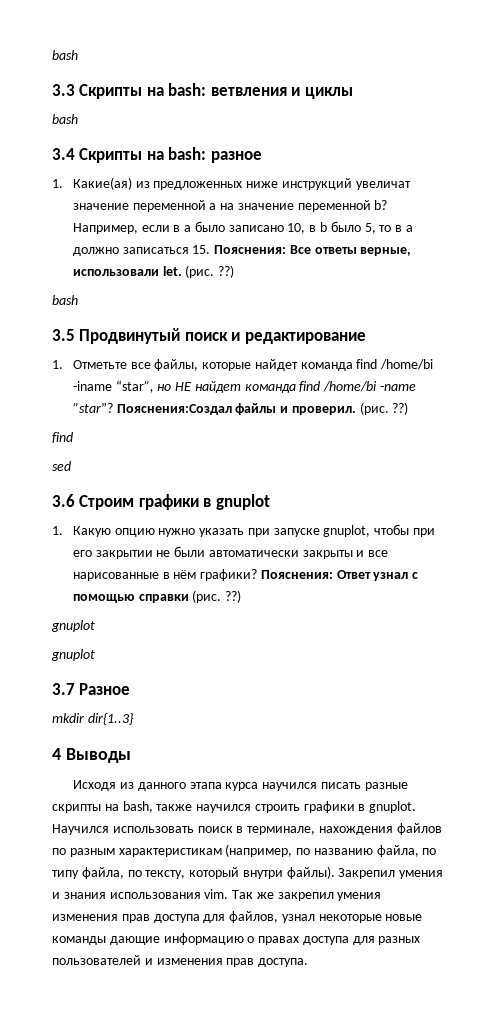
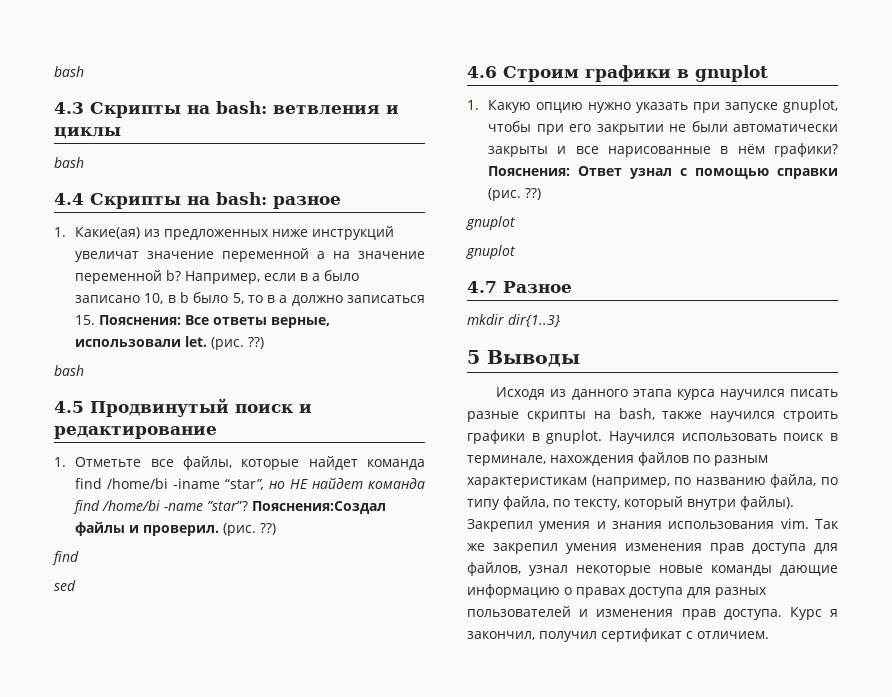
[52,50,78,60] [52,84,75,96] bash // 3.3 -> [54,66,84,77] [54,102,84,114] bash // 4.3
[52,148,75,160] 3.4 -> [54,193,84,205] 4.4
[52,329,75,341] 3.5 -> [54,401,84,413] 4.5
[52,494,75,507] 3.6 -> [467,66,497,78] 4.6
[52,683,75,695] 3.7 -> [467,281,497,293] 4.7
[52,748,61,760] 4 -> [467,350,480,364] 5
(309, 962) none -> [789,607,838,620] [467,628,769,642] Курс я закончил, получил сертификат с отличием.

